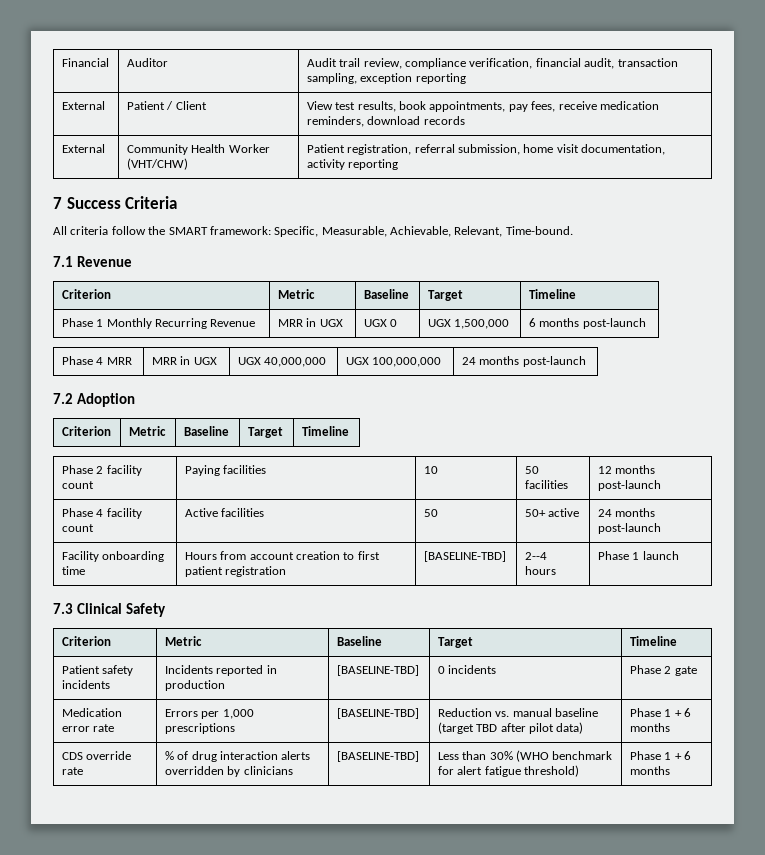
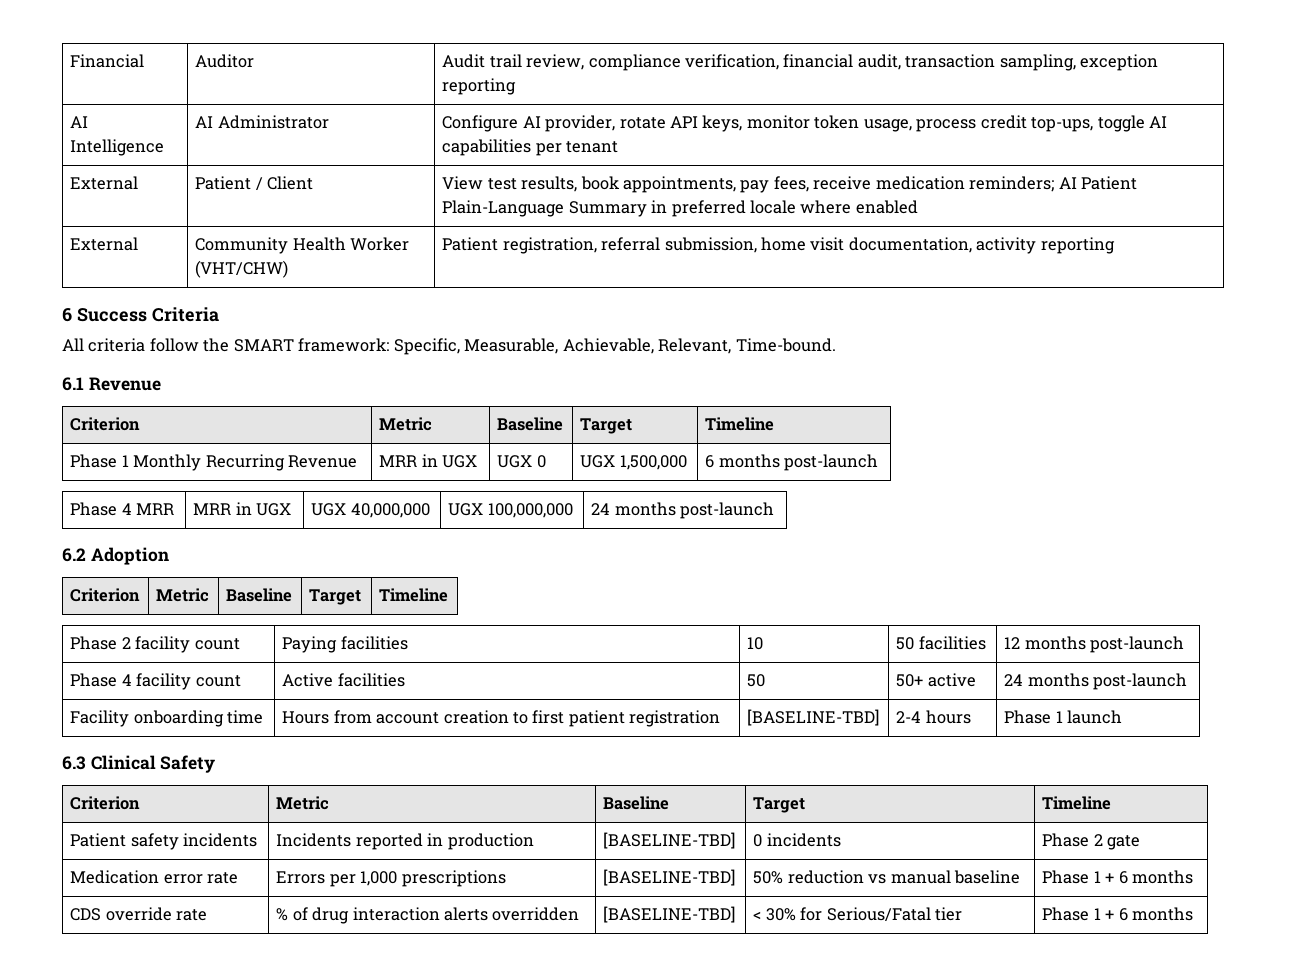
(466, 78) none -> [70,116,89,128] [70,139,165,156] [195,115,329,129] [442,115,1168,132] [442,139,619,156] // AI Intelligence | AI Administrator | Configure AI provider, rotate API keys, monitor token usage, process credit top-ups, toggle AI capabilities per tenant
[306,116,465,127] reminders, download records -> [969,176,1138,192] [442,200,918,217] reminders; AI Patient Plain-Language Summary in preferred locale where enabled
[53,197,62,209] 7 -> [62,308,72,322] 6
[53,256,73,267] 7.1 -> [62,377,84,391] 6.1
[53,393,73,404] 7.2 -> [62,548,86,562] 6.2
[524,552,547,560] 2--4 -> [896,711,922,723] 2-4
[53,603,73,614] 7.3 -> [62,756,86,770] 6.3
[437,708,510,717] Reduction vs. -> [753,870,887,884] 50% reduction vs
[437,722,584,734] (target TBD after pilot data) -> (1020, 877) none
[227,766,293,777] [336,751,419,762] [437,750,613,762] [437,765,580,777] by clinicians | [BASELINE-TBD] | Less than 30% (WHO benchmark for alert fatigue threshold) -> [603,906,736,923] [753,907,962,922] | [BASELINE-TBD] | < 30% for Serious/Fatal tier

